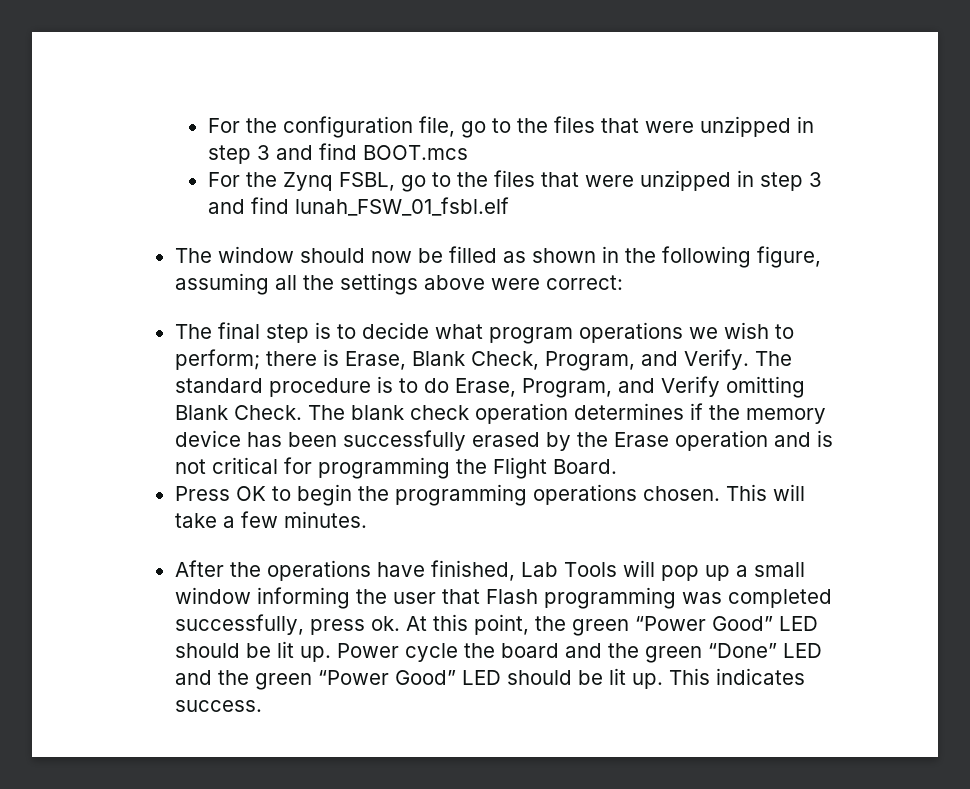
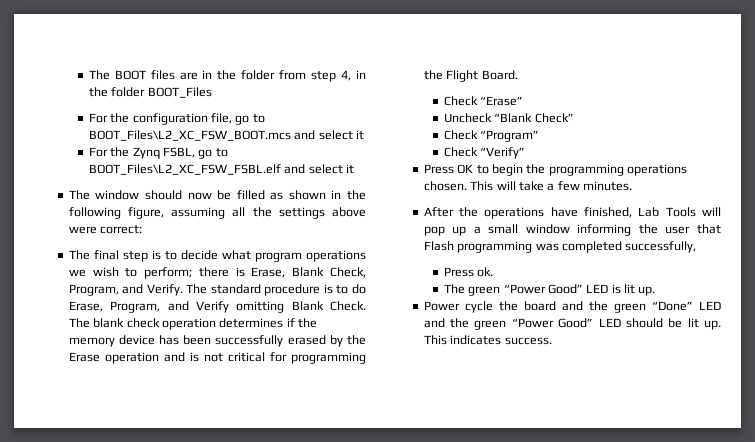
(207, 125) none -> [88,70,366,82] [88,87,212,98] The BOOT files are in the folder from step 4, in the folder BOOT_Files //
[516,116,814,137] [207,143,468,164] the files that were unzipped in step 3 and find BOOT.mcs -> [88,130,364,141] BOOT_Files\L2_XC_FSW_BOOT.mcs and select it
[456,170,822,191] [207,197,509,216] the files that were unzipped in step 3 and find lunah_FSW_01_fsbl.elf -> [88,164,354,175] BOOT_Files\L2_XC_FSW_FSBL.elf and select it
(617, 466) none -> [443,96,524,106] [443,113,574,123] [443,130,540,142] [443,147,526,159] // Check “Erase” // Uncheck “Blank Check” // Check “Program” // Check “Verify”
[309,619,365,635] press -> [443,267,474,277] // Press
[405,614,818,636] [174,641,331,662] At this point, the green “Power Good” LED should be lit up. -> [443,284,656,296] // The green “Power Good” LED is lit up. //

